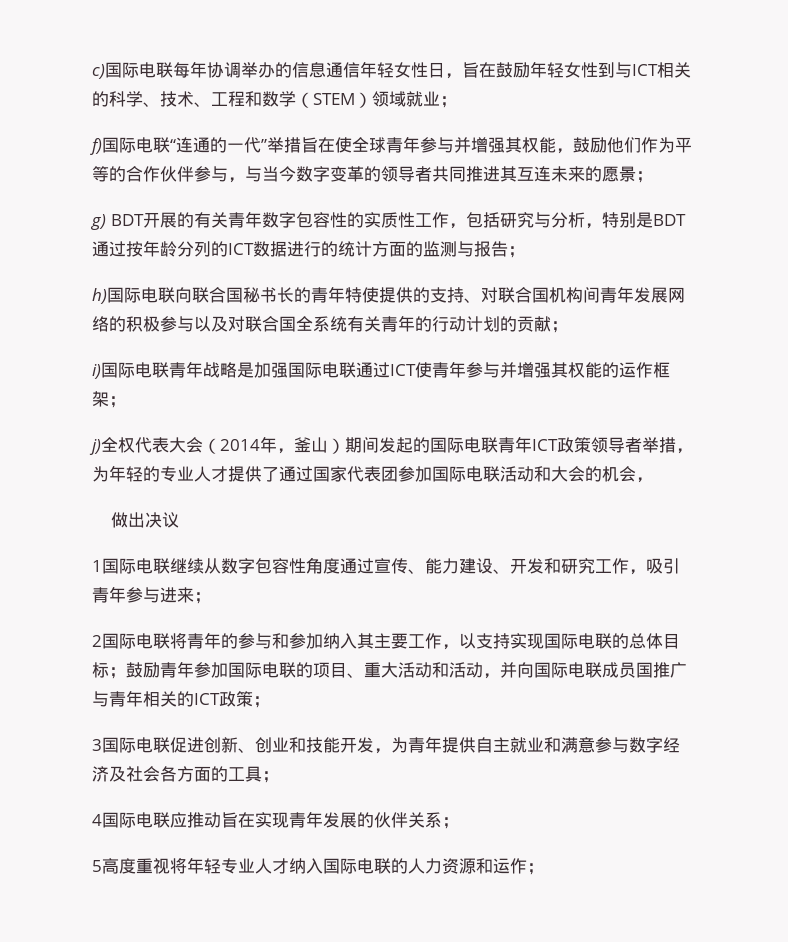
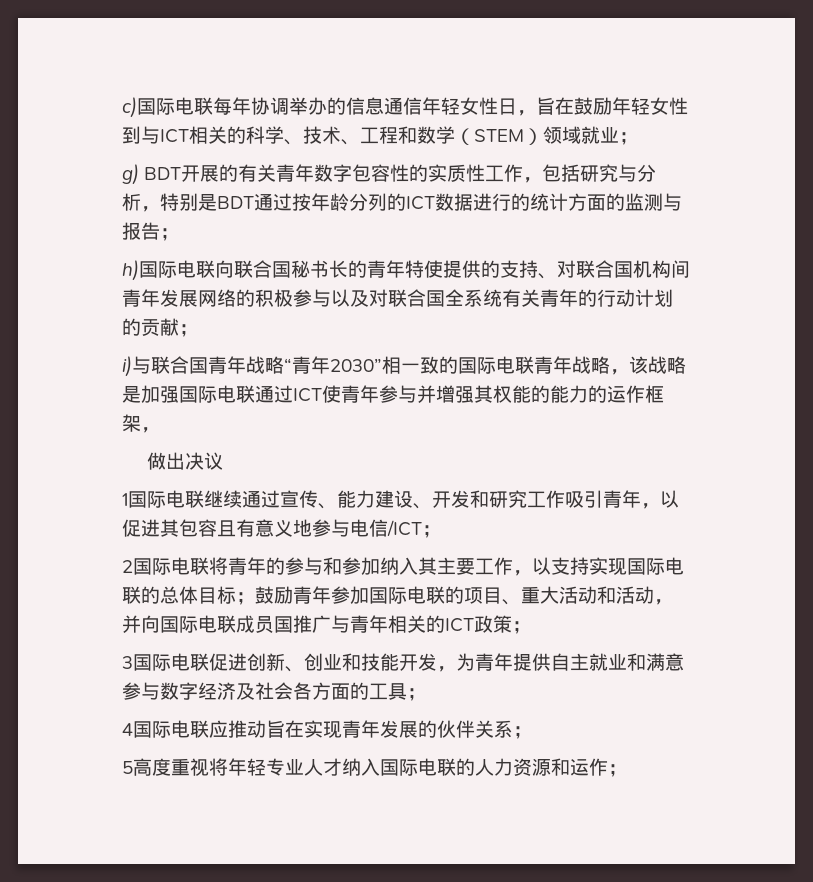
[90,136,692,155] [92,166,653,183] // f)国际电联“连通的一代”举措旨在使全球青年参与并增强其权能，鼓励他们作为平等的合作伙伴参与，与当今数字变革的领导者共同推进其互连未来的愿景； -> (638, 138) none
(101, 371) none -> [132,356,458,374] 与联合国青年战略“青年2030”相一致的
(237, 370) none -> [610,356,686,375] ，该战略
(619, 370) none -> [550,385,607,403] 能力的
[109,396,126,408] [89,436,693,455] [92,465,636,482] ； // j)全权代表大会（2014年，釜山）期间发起的国际电联青年ICT政策领导者举措，为年轻的专业人才提供了通过国家代表团参加国际电联活动和大会的机会 -> (141, 423) none
[204,557,340,574] 从数字包容性角度 -> (242, 499) none
[629,569,646,575] ， -> (565, 499) none
[126,587,194,603] 参与进来 -> [641,490,679,509] [122,519,422,537] ，以促进其包容且有意义地参与电信/ICT

